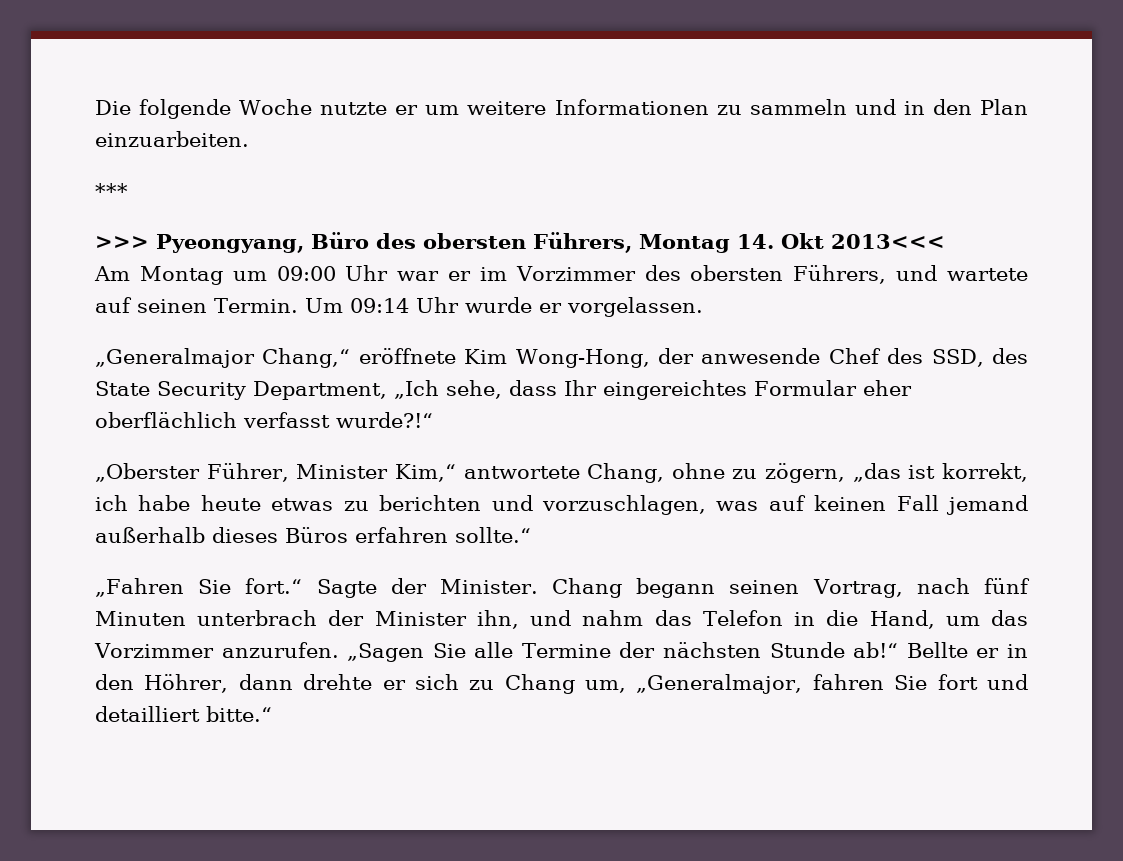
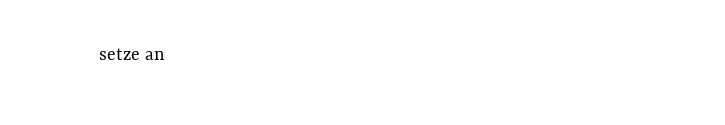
[95,99,1028,119] [95,131,249,147] [95,183,128,198] [95,232,945,253] [94,265,1028,285] [95,297,703,317] [95,348,1029,368] [95,380,912,400] [95,412,433,428] [95,463,1028,483] [95,495,1028,515] [95,527,531,543] [95,578,1030,598] [95,610,1029,629] [94,642,1028,662] [95,674,1029,694] [95,706,272,722] Die folgende Woche nutzte er um weitere Informationen zu sammeln und in den Plan einzuarbeiten. // *** // >>> Pyeongyang, Büro des obersten Führers, Montag 14. Okt 2013<<< // Am Montag um 09:00 Uhr war er im Vorzimmer des obersten Führers, und wartete auf seinen Termin. Um 09:14 Uhr wurde er vorgelassen. // „Generalmajor Chang,“ eröffnete Kim Wong-Hong, der anwesende Chef des SSD, des State Security Department, „Ich sehe, dass Ihr eingereichtes Formular eher oberflächlich verfasst wurde?!“ // „Oberster Führer, Minister Kim,“ antwortete Chang, ohne zu zögern, „das ist korrekt, ich habe heute etwas zu berichten und vorzuschlagen, was auf keinen Fall jemand außerhalb dieses Büros erfahren sollte.“ // „Fahren Sie fort.“ Sagte der Minister. Chang begann seinen Vortrag, nach fünf Minuten unterbrach der Minister ihn, und nahm das Telefon in die Hand, um das Vorzimmer anzurufen. „Sagen Sie alle Termine der nächsten Stunde ab!“ Bellte er in den Höhrer, dann drehte er sich zu Chang um, „Generalmajor, fahren Sie fort und detailliert bitte.“ -> [99,48,166,60] setze an

